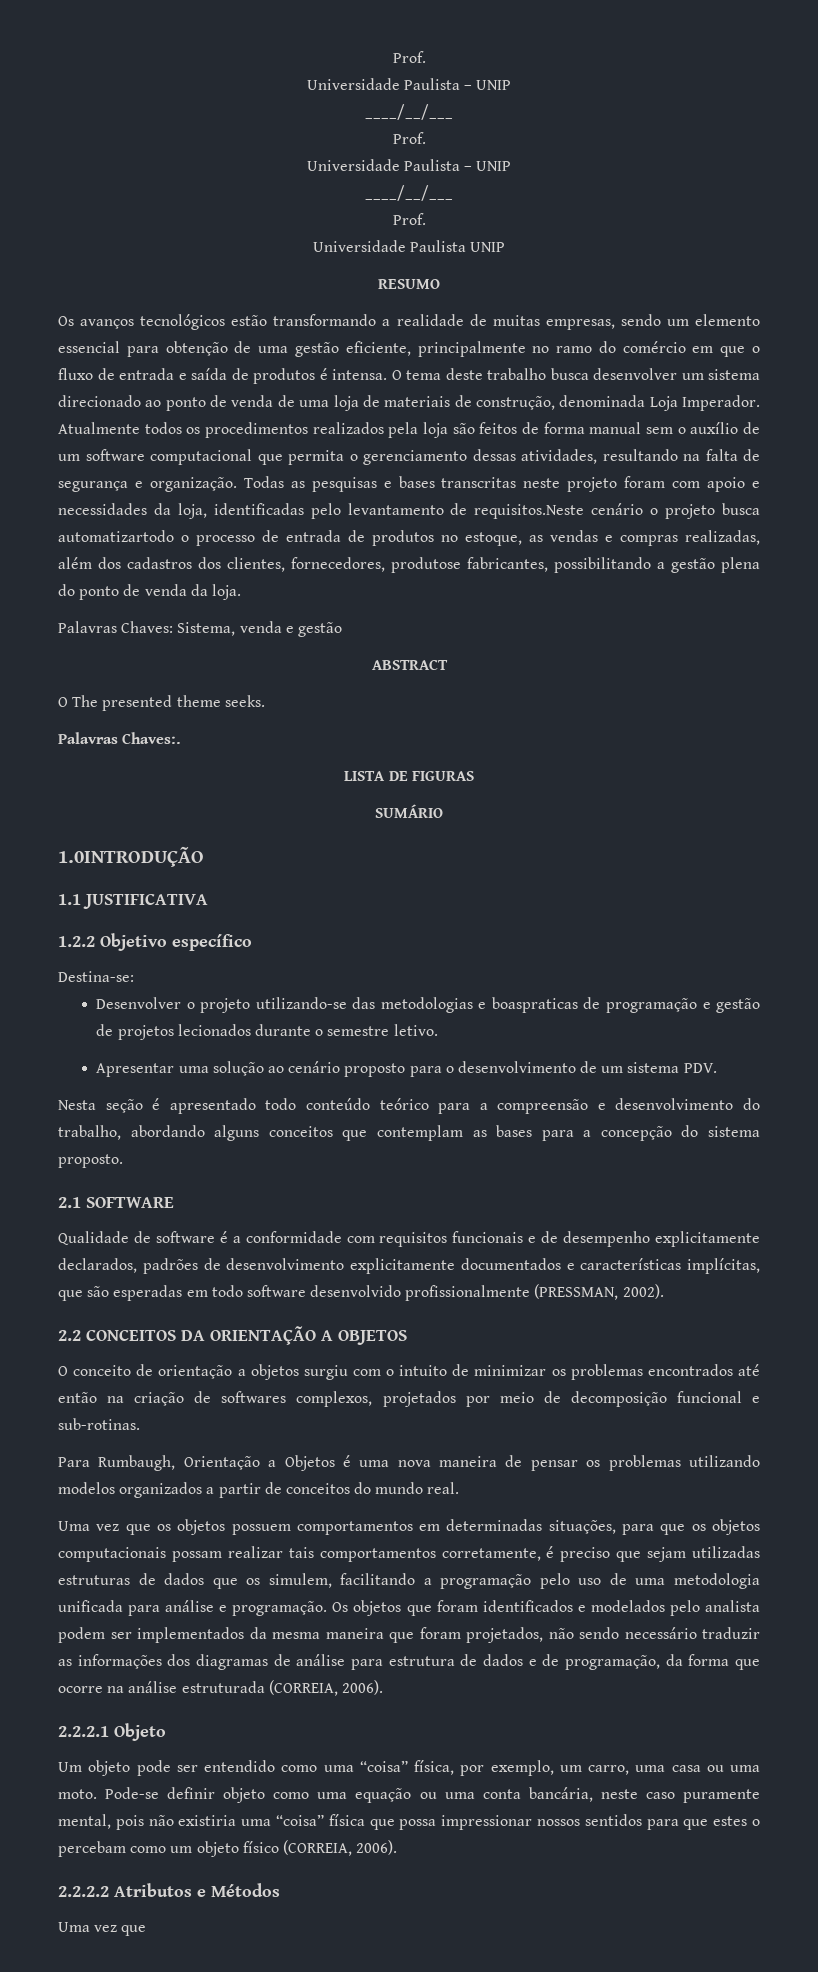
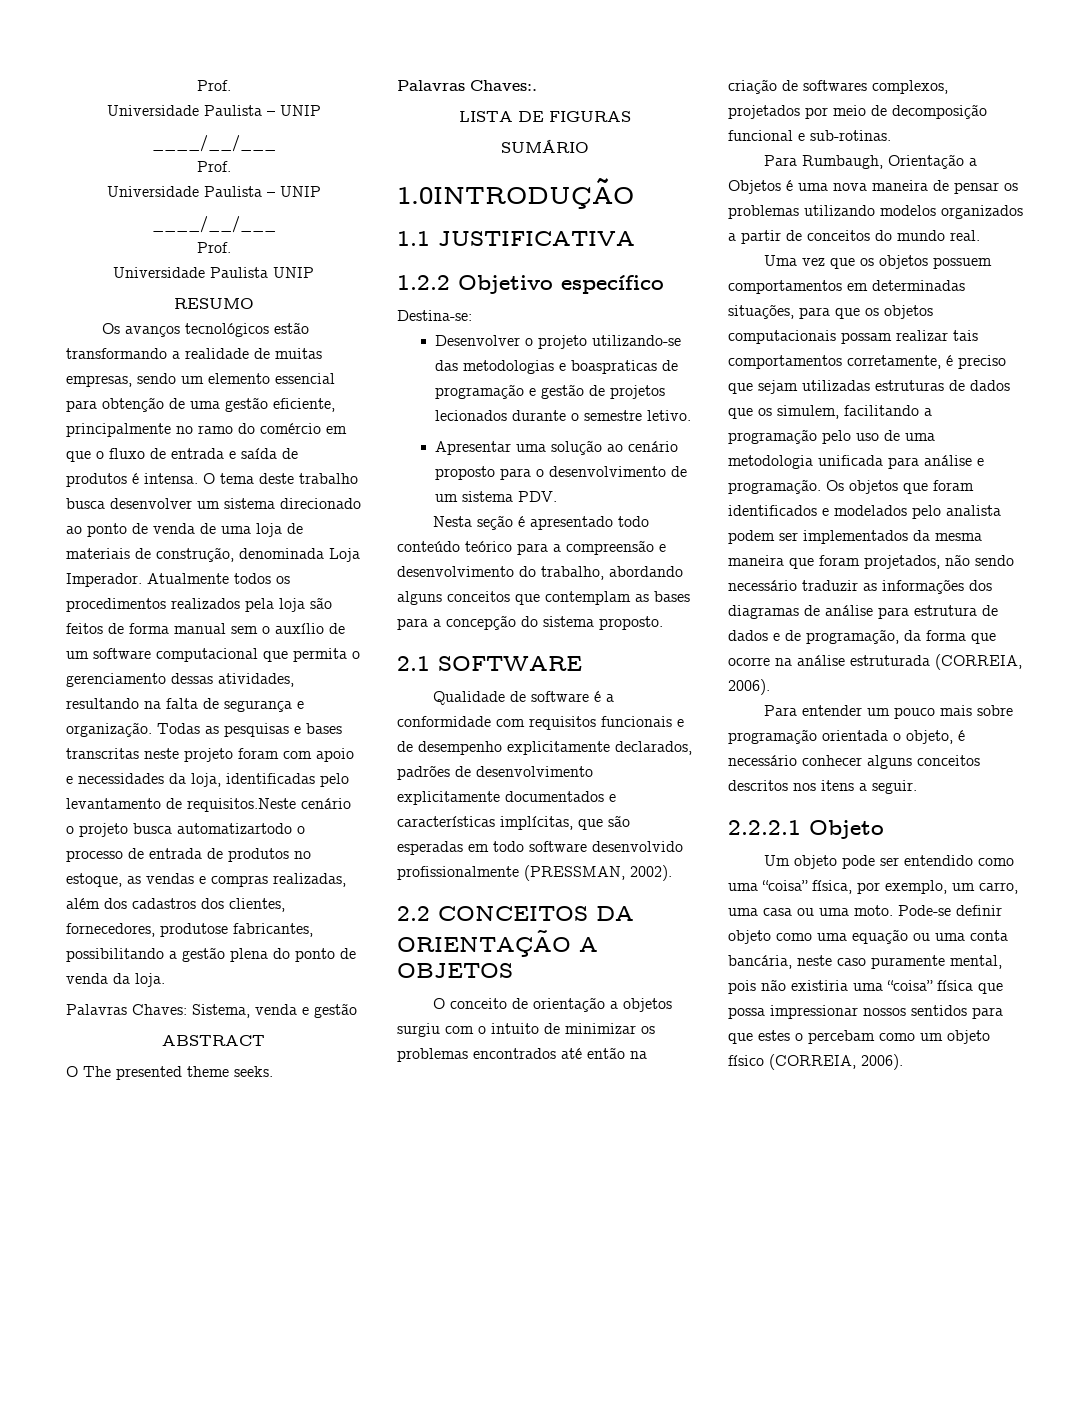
(383, 1687) none -> [763,705,1013,719] [728,729,965,744] [728,755,980,769] [728,780,917,794] // Para entender um pouco mais sobre programação orientada o objeto, é necessário conhecer alguns conceitos descritos nos itens a seguir.
[58,1883,280,1897] [58,1922,147,1936] // 2.2.2.2 Atributos e Métodos // Uma vez que -> (903, 1062) none

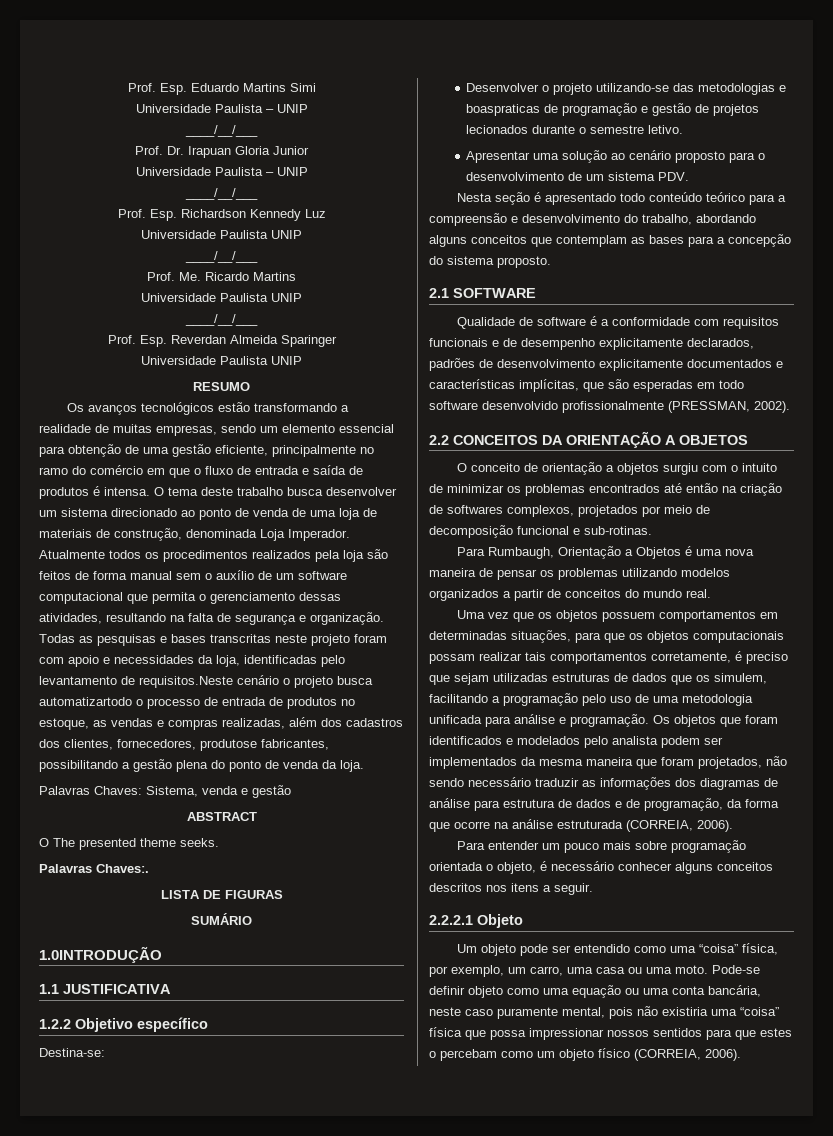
[196,80,231,91] [106,105,321,116] [151,135,276,152] [196,161,231,172] [106,186,321,197] [151,216,276,233] [196,242,231,253] Prof. // Universidade Paulista – UNIP // ____/__/___ // Prof. // Universidade Paulista – UNIP // ____/__/___ // Prof. -> [127,83,316,95] [135,104,308,113] [185,125,258,137] [135,146,309,158] [135,167,308,176] [185,188,258,200] [117,209,326,221] [141,230,302,239] [185,251,258,263] [147,272,296,281] [141,293,302,302] [185,314,258,326] [107,335,337,347] Prof. Esp. Eduardo Martins Simi // Universidade Paulista – UNIP // ____/__/___ // Prof. Dr. Irapuan Gloria Junior // Universidade Paulista – UNIP // ____/__/___ // Prof. Esp. Richardson Kennedy Luz // Universidade Paulista UNIP // ____/__/___ // Prof. Me. Ricardo Martins // Universidade Paulista UNIP // ____/__/___ // Prof. Esp. Reverdan Almeida Sparinger

